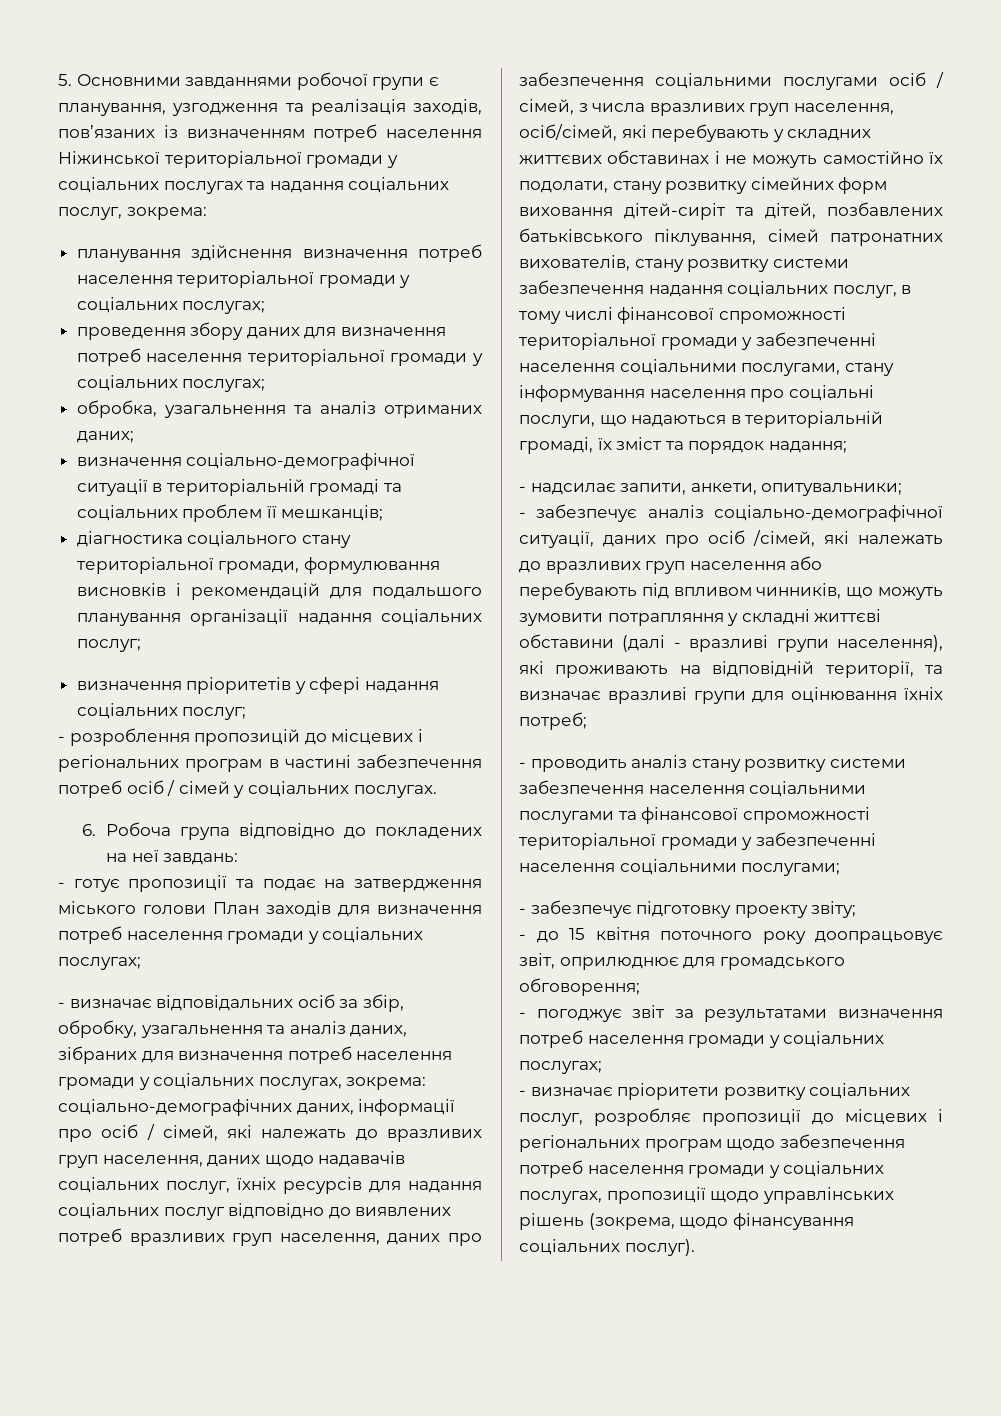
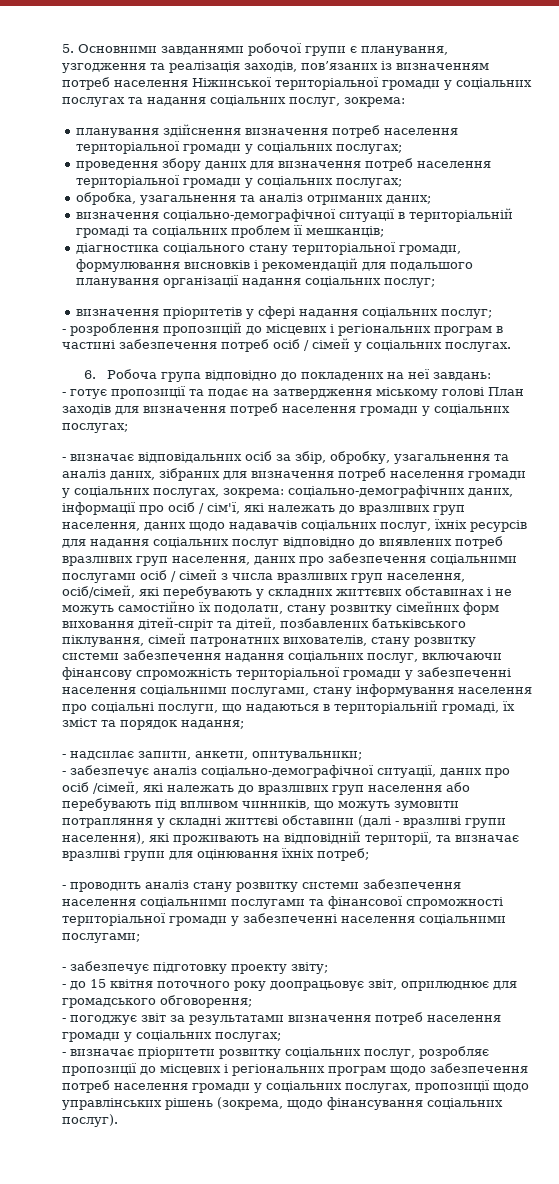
[58,901,206,915] міського голови -> [376,387,484,399] міському голові
[162,1125,218,1141] сімей, -> [207,502,240,514] сім'ї,
[519,99,574,115] сімей, -> [179,569,217,580] сімей
[901,285,912,294] [519,307,846,324] в тому числі фінансової спроможності -> [422,653,502,660] [62,667,232,680] включаючи фінансову спроможність

